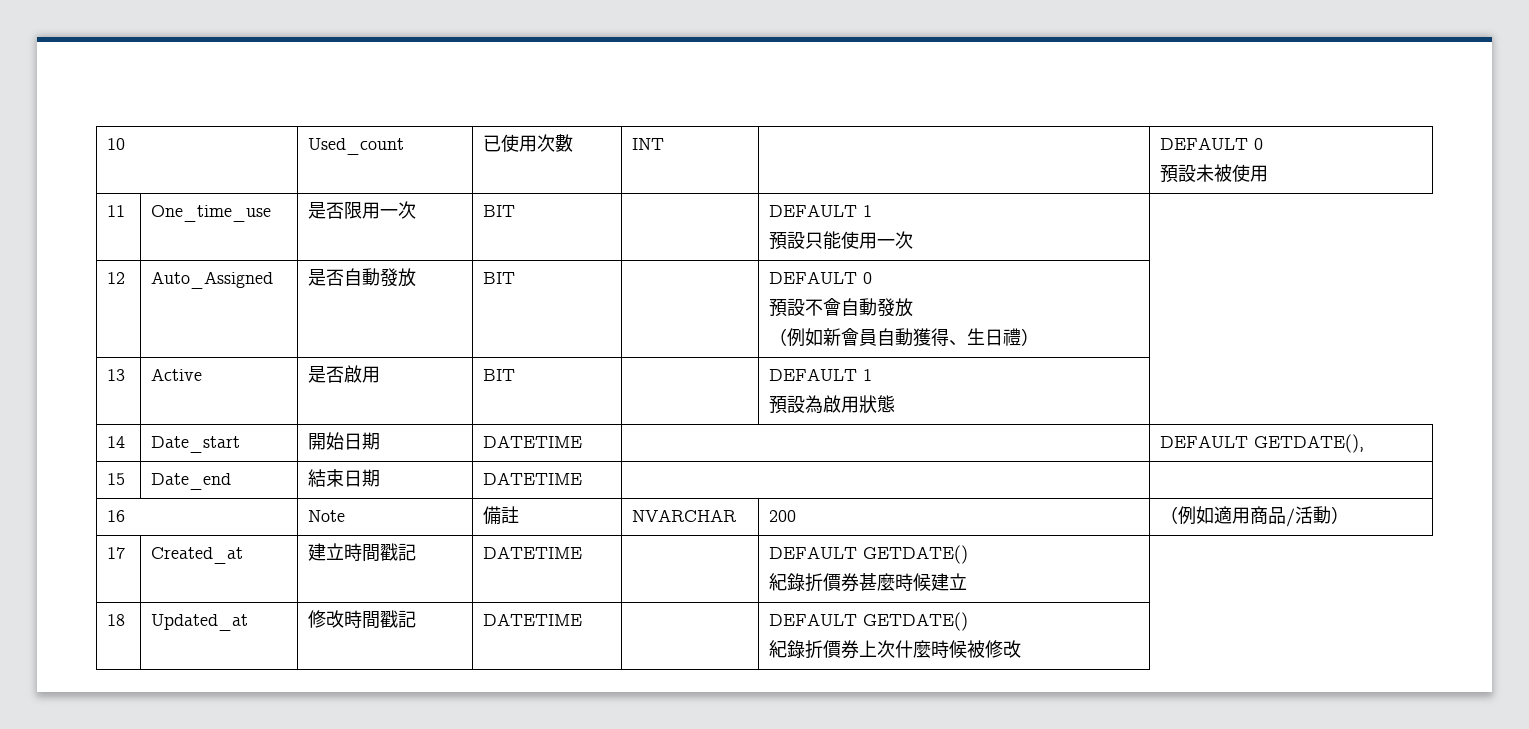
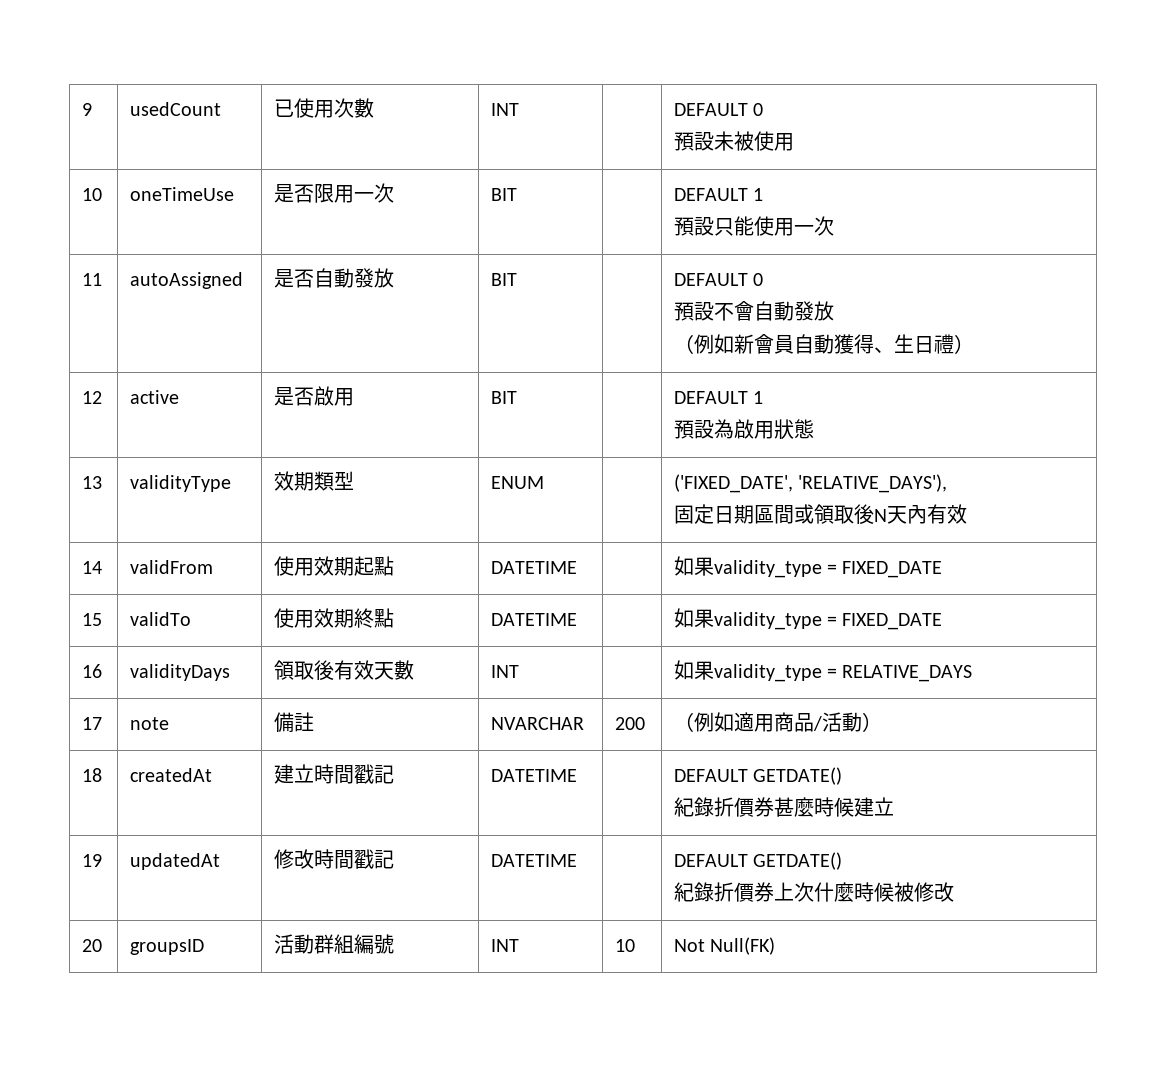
[107,138,126,150] [308,138,405,155] 10 | Used_count -> [81,103,92,116] [129,102,221,116] 9 | usedCount
[107,205,126,217] [151,205,272,222] 11 | One_time_use -> [81,188,102,201] [129,187,234,201] 10 | oneTimeUse
[107,272,126,284] [151,271,274,289] 12 | Auto_Assigned -> [81,273,102,286] [129,272,243,289] 11 | autoAssigned
[107,369,126,381] [151,368,203,381] 13 | Active -> [81,391,102,404] [129,390,179,404] 12 | active
(896, 404) none -> [81,476,102,489] [129,475,231,492] [273,471,354,491] [490,476,544,489] [673,474,947,493] [673,504,967,524] // 13 | validityType | 效期類型 | ENUM | | ('FIXED_DATE', 'RELATIVE_DAYS'), // 固定日期區間或領取後N天內有效
[151,436,241,453] [308,432,381,450] [483,435,583,448] [1160,434,1365,453] Date_start | 開始日期 | DATETIME | | DEFAULT GETDATE(), -> [129,560,213,574] [273,556,394,576] [490,561,577,574] [673,556,943,578] validFrom | 使用效期起點 | DATETIME | | 如果validity_type = FIXED_DATE
[151,473,232,490] [308,469,381,487] [483,472,583,485] [107,510,126,522] [308,510,346,522] Date_end | 結束日期 | DATETIME | | // 16 | Note -> [129,612,191,626] [273,608,394,628] [490,613,577,626] [673,608,943,630] [81,664,102,678] [129,664,230,681] [273,660,414,680] [490,665,519,678] [673,660,973,682] [81,717,102,730] [129,717,169,730] validTo | 使用效期終點 | DATETIME | | 如果validity_type = FIXED_DATE // 16 | validityDays | 領取後有效天數 | INT | | 如果validity_type = RELATIVE_DAYS // 17 | note
[107,547,126,559] [151,547,244,564] 17 | Created_at -> [81,768,102,782] [129,768,212,782] 18 | createdAt
[107,614,126,626] [151,614,249,631] 18 | Updated_at -> [81,854,102,867] [129,853,220,870] 19 | updatedAt
(1022, 649) none -> [81,939,102,952] [129,939,204,955] [273,934,394,954] [490,939,519,952] [614,939,635,952] [673,937,775,955] // 20 | groupsID | 活動群組編號 | INT | 10 | Not Null(FK)

